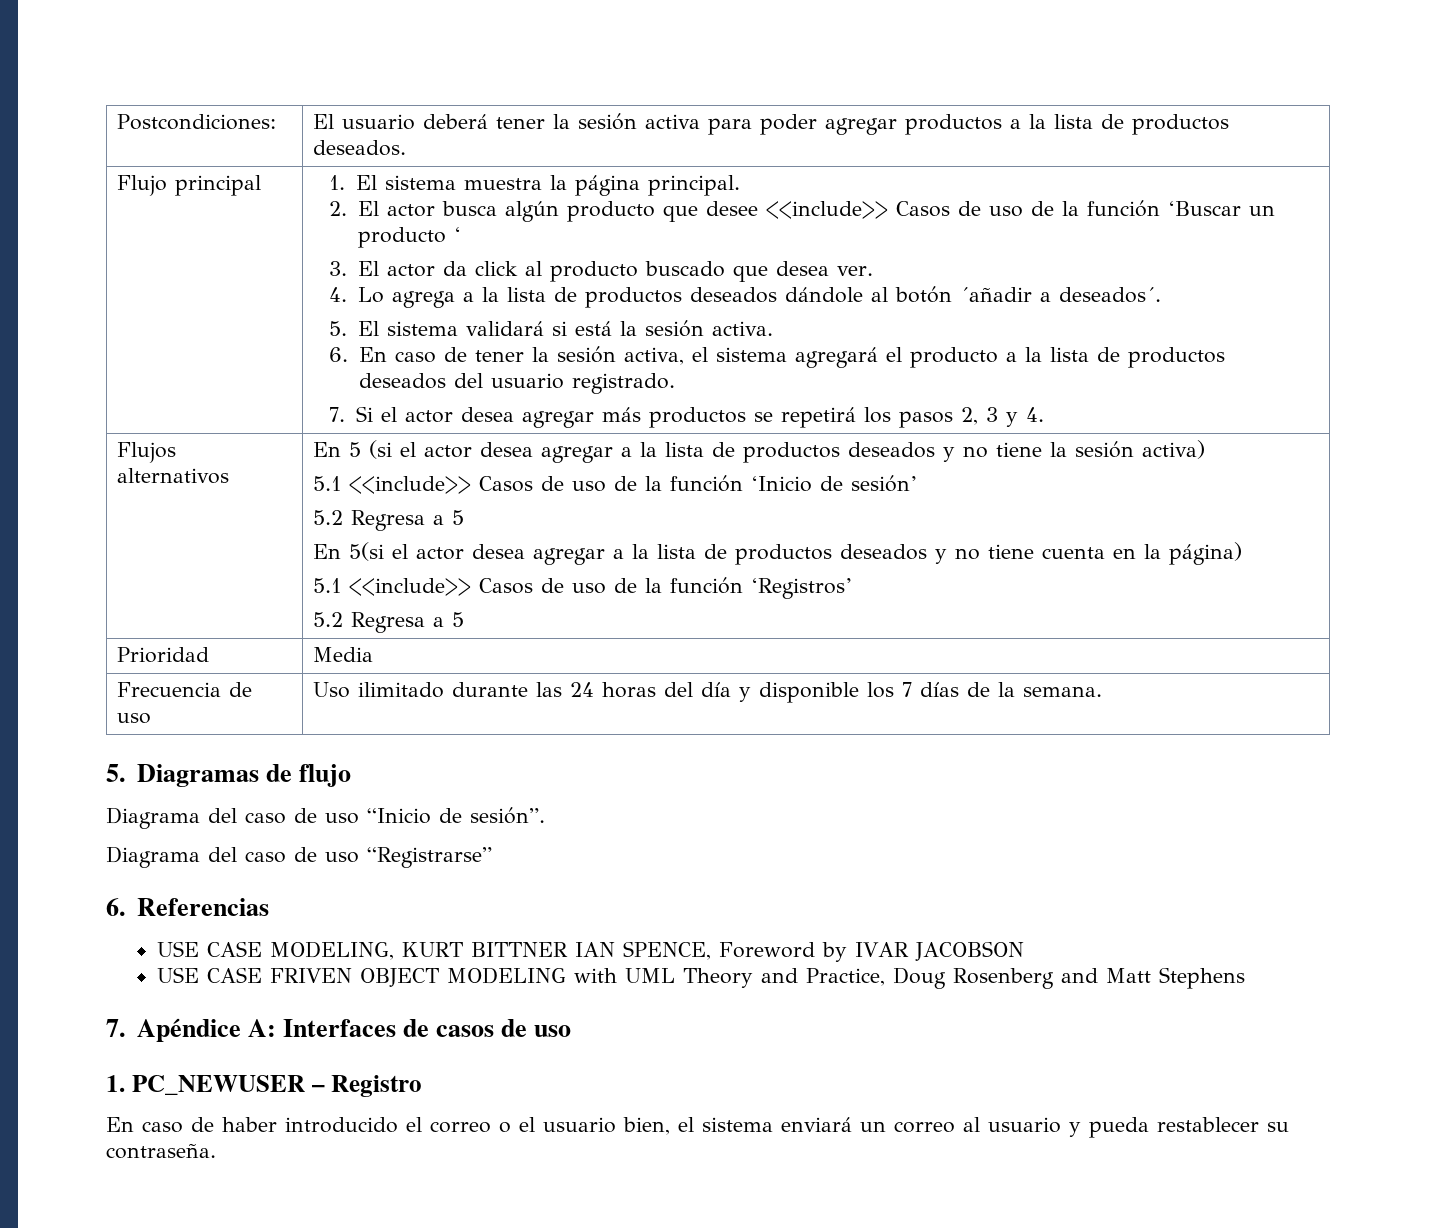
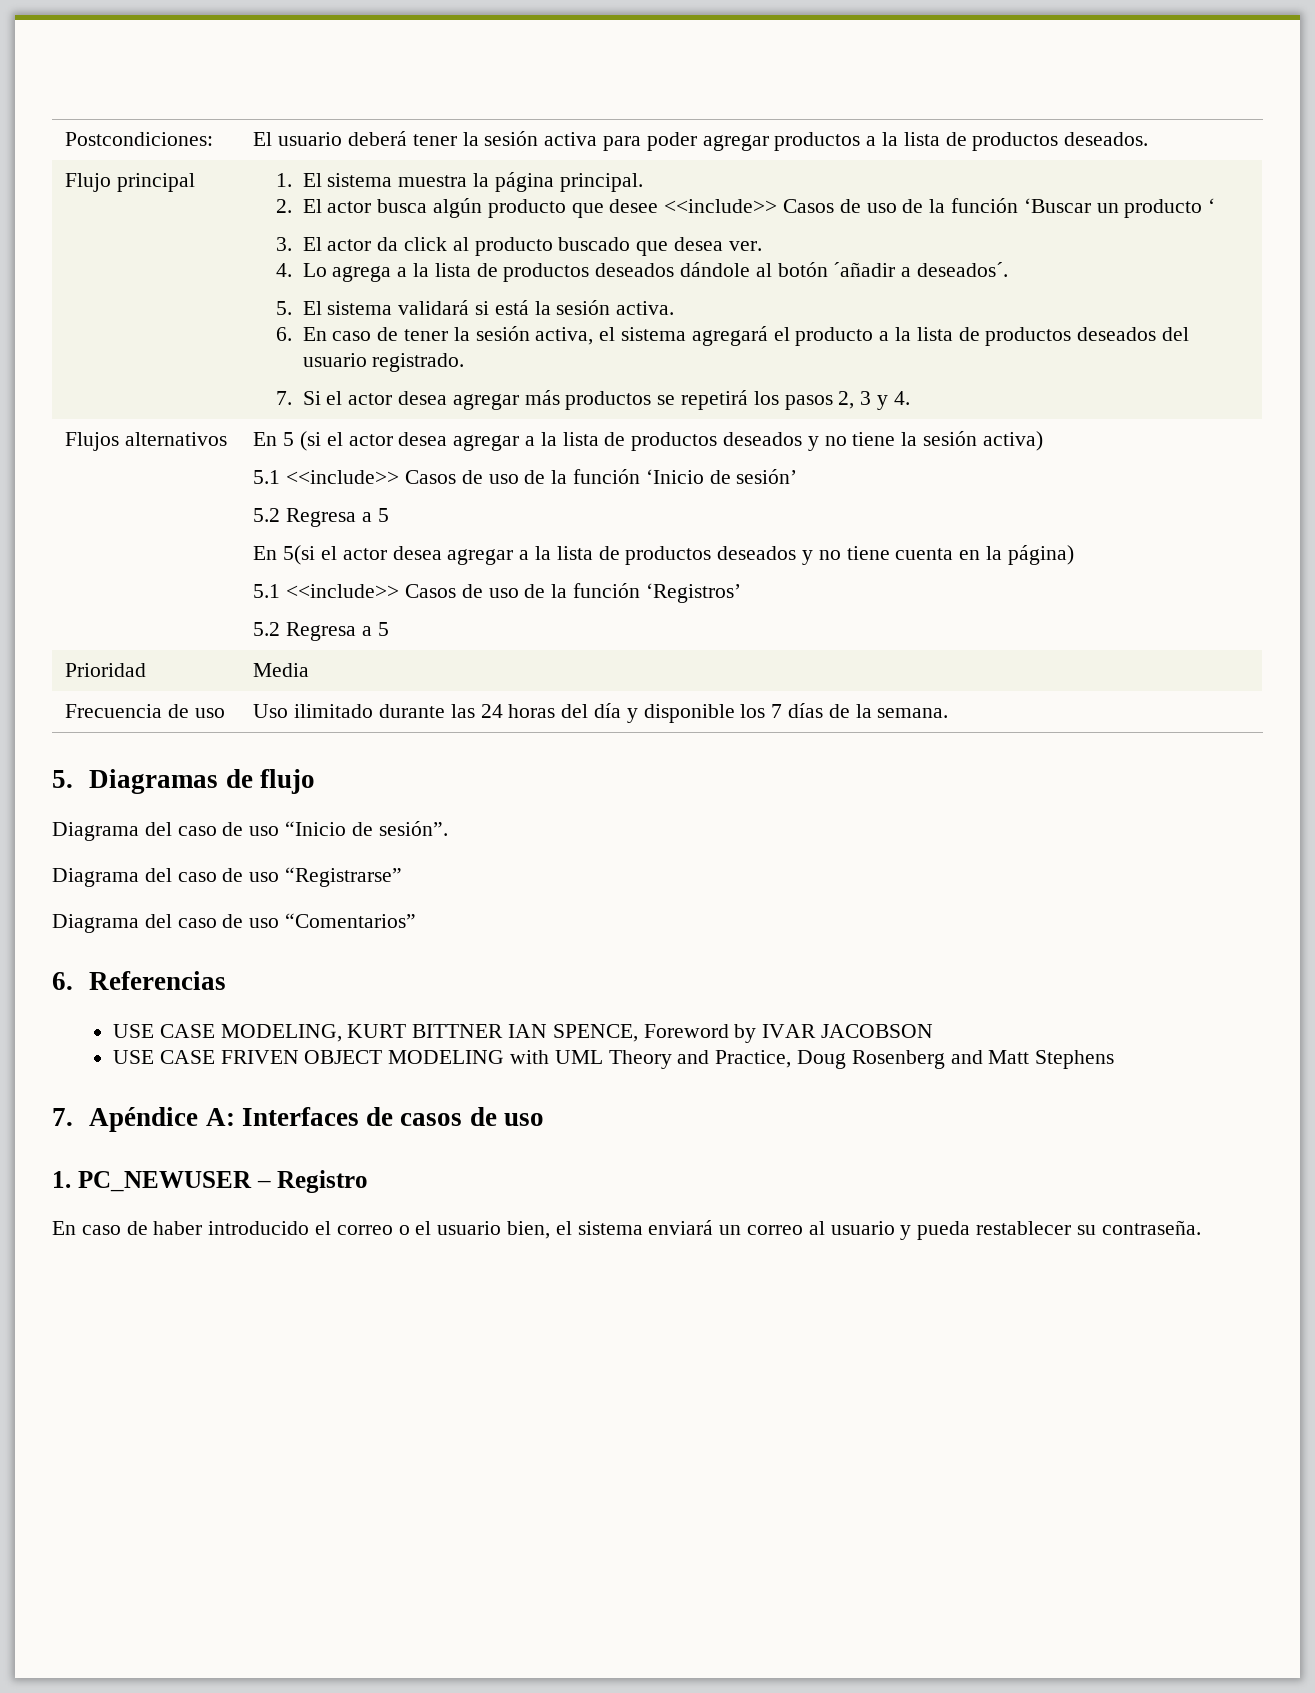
(492, 857) none -> [52,913,417,933] // Diagrama del caso de uso “Comentarios”

